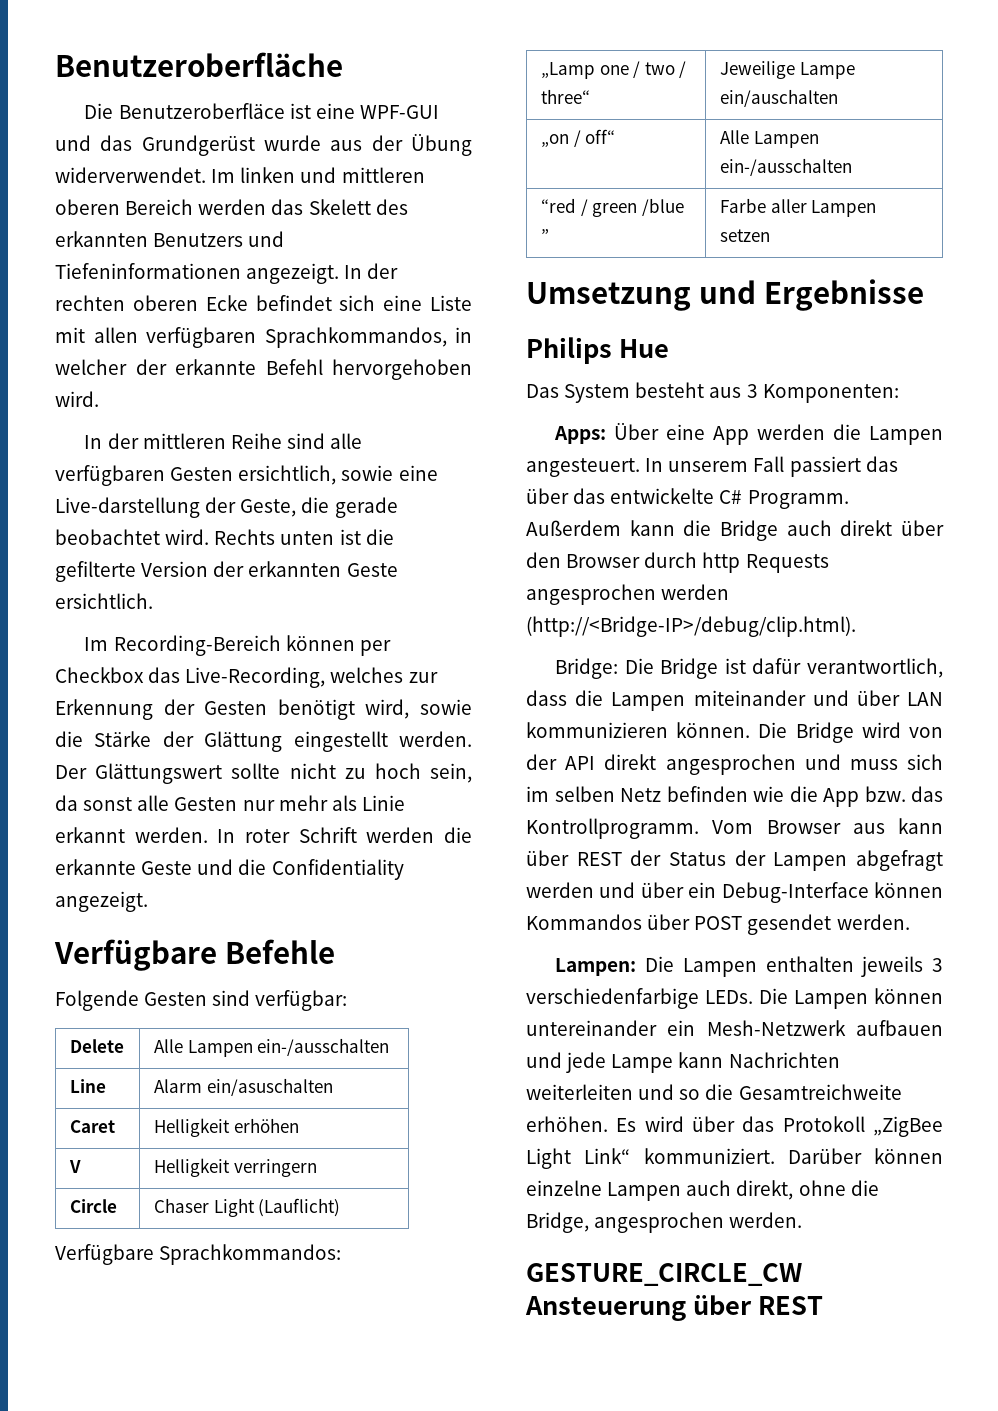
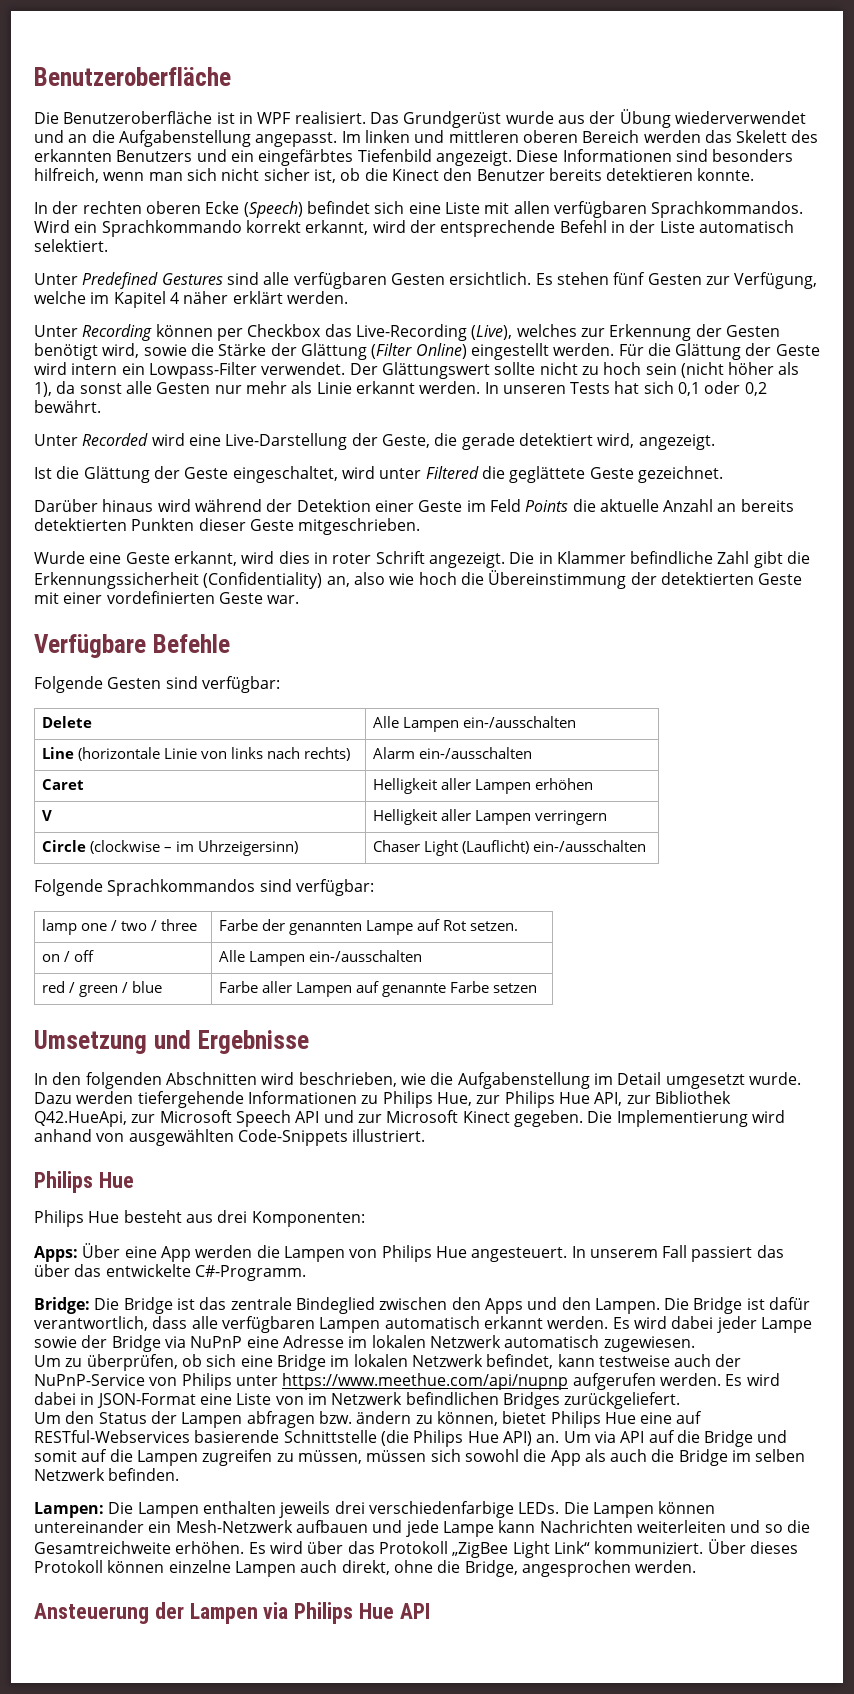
[118,103,439,119] [55,135,133,151] Benutzeroberfläce ist eine WPF-GUI und das -> [63,111,399,124] Benutzeroberfläche ist in WPF realisiert. Das
[55,167,206,183] widerverwendet. -> [674,111,806,124] [34,130,338,147] wiederverwendet und an die Aufgabenstellung angepasst.
[55,263,340,284] Tiefeninformationen angezeigt. -> [230,149,794,166] [34,168,755,183] ein eingefärbtes Tiefenbild angezeigt. Diese Informationen sind besonders hilfreich, wenn man sich nicht sicher ist, ob die Kinect den Benutzer bereits detektieren konnte. //
(248, 303) none -> [243,201,303,218] (Speech)
[264,327,472,348] [55,359,472,380] [55,391,99,407] [84,433,363,449] [55,465,438,486] [55,497,398,518] [55,529,394,545] [55,561,398,582] [55,593,153,609] [84,635,281,656] Sprachkommandos, in welcher der erkannte Befehl hervorgehoben wird. // In der mittleren Reihe sind alle verfügbaren Gesten ersichtlich, sowie eine Live-darstellung der Geste, die gerade beobachtet wird. Rechts unten ist die gefilterte Version der erkannten Geste ersichtlich. // Im Recording-Bereich -> [651,201,804,218] [34,220,794,237] [34,239,108,252] [34,272,818,289] [34,291,348,308] [34,324,153,341] Sprachkommandos. Wird ein Sprachkommando korrekt erkannt, wird der entsprechende Befehl in der Liste automatisch selektiert. // Unter Predefined Gestures sind alle verfügbaren Gesten ersichtlich. Es stehen fünf Gesten zur Verfügung, welche im Kapitel 4 näher erklärt werden. // Unter Recording
[185,667,326,688] Live-Recording, -> [355,324,513,341] Live-Recording (Live),
[293,731,472,752] eingestellt werden. -> [371,343,820,360] [34,362,346,379] (Filter Online) eingestellt werden. Für die Glättung der Geste wird intern ein Lowpass-Filter verwendet.
[430,763,473,783] sein, -> [645,362,800,378] [34,382,52,397] sein (nicht höher als 1),
[245,827,473,843] [55,859,404,880] [55,891,148,912] roter Schrift werden die erkannte Geste und die Confidentiality angezeigt. -> [502,381,767,396] [34,400,101,413] [34,433,715,450] [34,466,723,483] [34,499,794,512] [34,518,421,535] [34,551,811,568] [34,570,803,589] [34,591,300,604] unseren Tests hat sich 0,1 oder 0,2 bewährt. // Unter Recorded wird eine Live-Darstellung der Geste, die gerade detektiert wird, angezeigt. // Ist die Glättung der Geste eingeschaltet, wird unter Filtered die geglättete Geste gezeichnet. // Darüber hinaus wird während der Detektion einer Geste im Feld Points die aktuelle Anzahl an bereits detektierten Punkten dieser Geste mitgeschrieben. // Wurde eine Geste erkannt, wird dies in roter Schrift angezeigt. Die in Klammer befindliche Zahl gibt die Erkennungssicherheit (Confidentiality) an, also wie hoch die Übereinstimmung der detektierten Geste mit einer vordefinierten Geste war.
(106, 1086) none -> [77,747,350,761] (horizontale Linie von links nach rechts)
[206,1078,333,1096] ein/asuschalten -> [418,747,532,759] ein-/ausschalten
(230, 1127) none -> [440,778,531,794] aller Lampen
(230, 1167) none -> [440,809,531,825] aller Lampen
(117, 1206) none -> [89,840,298,856] (clockwise – im Uhrzeigersinn)
[55,1244,342,1265] [540,61,687,79] [540,89,590,104] [719,61,855,79] [719,89,838,107] [540,129,616,148] [719,130,819,148] [719,158,852,176] [540,198,576,213] // Verfügbare Sprachkommandos: // „Lamp one / two / three“ | Jeweilige Lampe ein/auschalten // „on / off“ | Alle Lampen ein-/ausschalten // “red -> [532,840,646,852] [34,879,374,896] [41,919,197,935] [218,919,518,935] [41,950,94,962] [218,950,422,966] [41,981,65,993] ein-/ausschalten // Folgende Sprachkommandos sind verfügbar: // lamp one / two / three | Farbe der genannten Lampe auf Rot setzen. // on / off | Alle Lampen ein-/ausschalten // red
[641,198,684,216] [540,229,549,242] /blue ” -> [121,981,162,993] / blue
(877, 208) none -> [355,981,489,997] auf genannte Farbe
(924, 295) none -> [34,1072,801,1089] [34,1091,731,1108] [34,1110,785,1127] [34,1129,426,1146] // In den folgenden Abschnitten wird beschrieben, wie die Aufgabenstellung im Detail umgesetzt wurde. Dazu werden tiefergehende Informationen zu Philips Hue, zur Philips Hue API, zur Bibliothek Q42.HueApi, zur Microsoft Speech API und zur Microsoft Kinect gegeben. Die Implementierung wird anhand von ausgewählten Code-Snippets illustriert.
[526,384,631,403] Das System -> [34,1210,120,1227] Philips Hue
[746,384,758,398] 3 -> [217,1210,248,1223] drei
(943, 435) none -> [349,1245,467,1262] von Philips Hue
[719,490,849,509] [526,520,944,541] [526,552,829,573] [526,584,730,605] [526,616,856,637] [555,658,943,679] [526,690,943,711] [526,722,943,743] [526,754,943,775] [526,786,943,807] [526,818,943,839] [526,850,943,871] [526,882,943,903] [526,914,910,935] C# Programm. Außerdem kann die Bridge auch direkt über den Browser durch http Requests angesprochen werden (http://<Bridge-IP>/debug/clip.html). // Bridge: Die Bridge ist dafür verantwortlich, dass die Lampen miteinander und über LAN kommunizieren können. Die Bridge wird von der API direkt angesprochen und muss sich im selben Netz befinden wie die App bzw. das Kontrollprogramm. Vom Browser aus kann über REST der Status der Lampen abgefragt werden und über ein Debug-Interface können Kommandos über POST gesendet werden. -> [194,1265,306,1281] [34,1297,811,1314] [34,1316,812,1333] [34,1335,695,1352] [34,1354,742,1371] [34,1373,780,1390] [34,1392,681,1409] [34,1411,703,1428] [34,1430,788,1447] [34,1449,806,1466] [34,1468,180,1481] C#-Programm. // Bridge: Die Bridge ist das zentrale Bindeglied zwischen den Apps und den Lampen. Die Bridge ist dafür verantwortlich, dass alle verfügbaren Lampen automatisch erkannt werden. Es wird dabei jeder Lampe sowie der Bridge via NuPnP eine Adresse im lokalen Netzwerk automatisch zugewiesen. // Um zu überprüfen, ob sich eine Bridge im lokalen Netzwerk befindet, kann testweise auch der NuPnP-Service von Philips unter https://www.meethue.com/api/nupnp aufgerufen werden. Es wird dabei in JSON-Format eine Liste von im Netzwerk befindlichen Bridges zurückgeliefert. // Um den Status der Lampen abfragen bzw. ändern zu können, bietet Philips Hue eine auf RESTful-Webservices basierende Schnittstelle (die Philips Hue API) an. Um via API auf die Bridge und somit auf die Lampen zugreifen zu müssen, müssen sich sowohl die App als auch die Bridge im selben Netzwerk befinden.
[932,958,943,972] 3 -> [334,1501,365,1514] drei
[787,1148,862,1164] Darüber -> [707,1539,798,1554] [34,1560,103,1573] Über dieses Protokoll
[526,1263,802,1286] [525,1295,823,1321] GESTURE_CIRCLE_CW Ansteuerung über REST -> [34,1602,430,1624] Ansteuerung der Lampen via Philips Hue API

